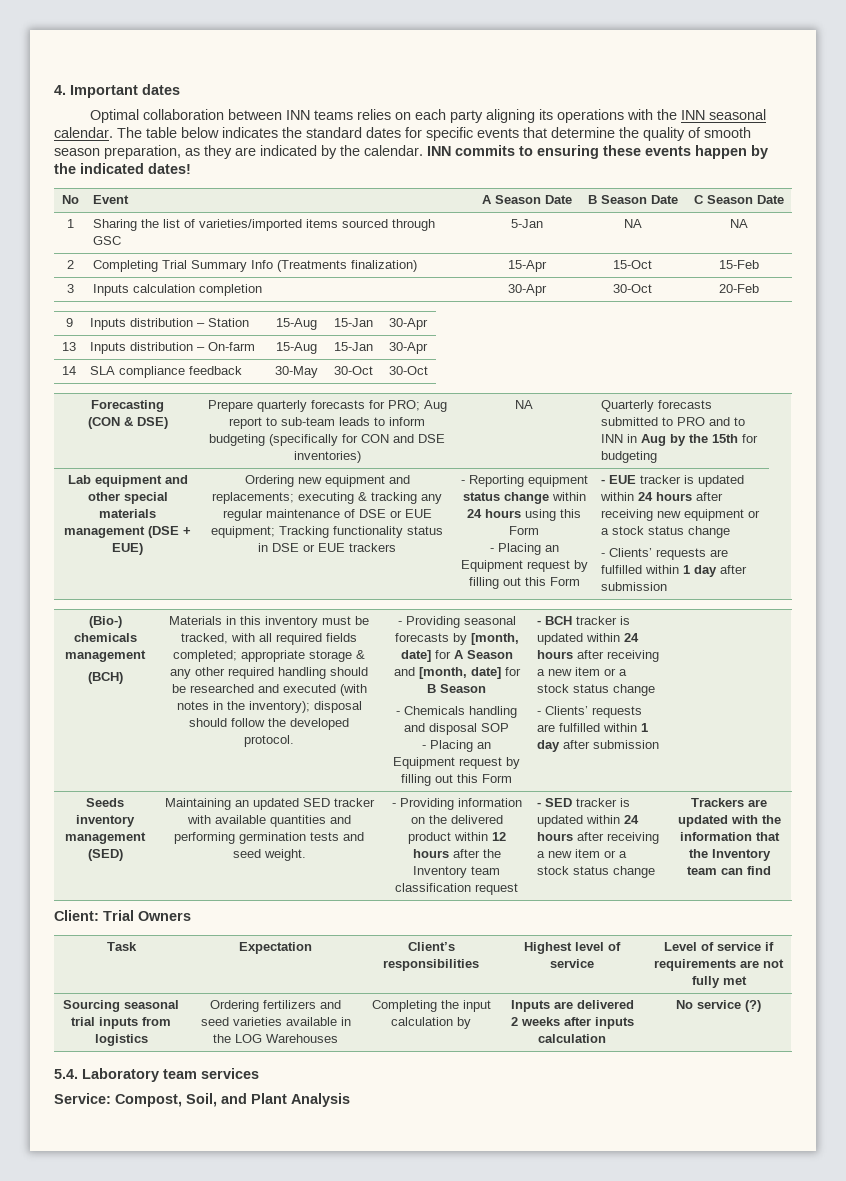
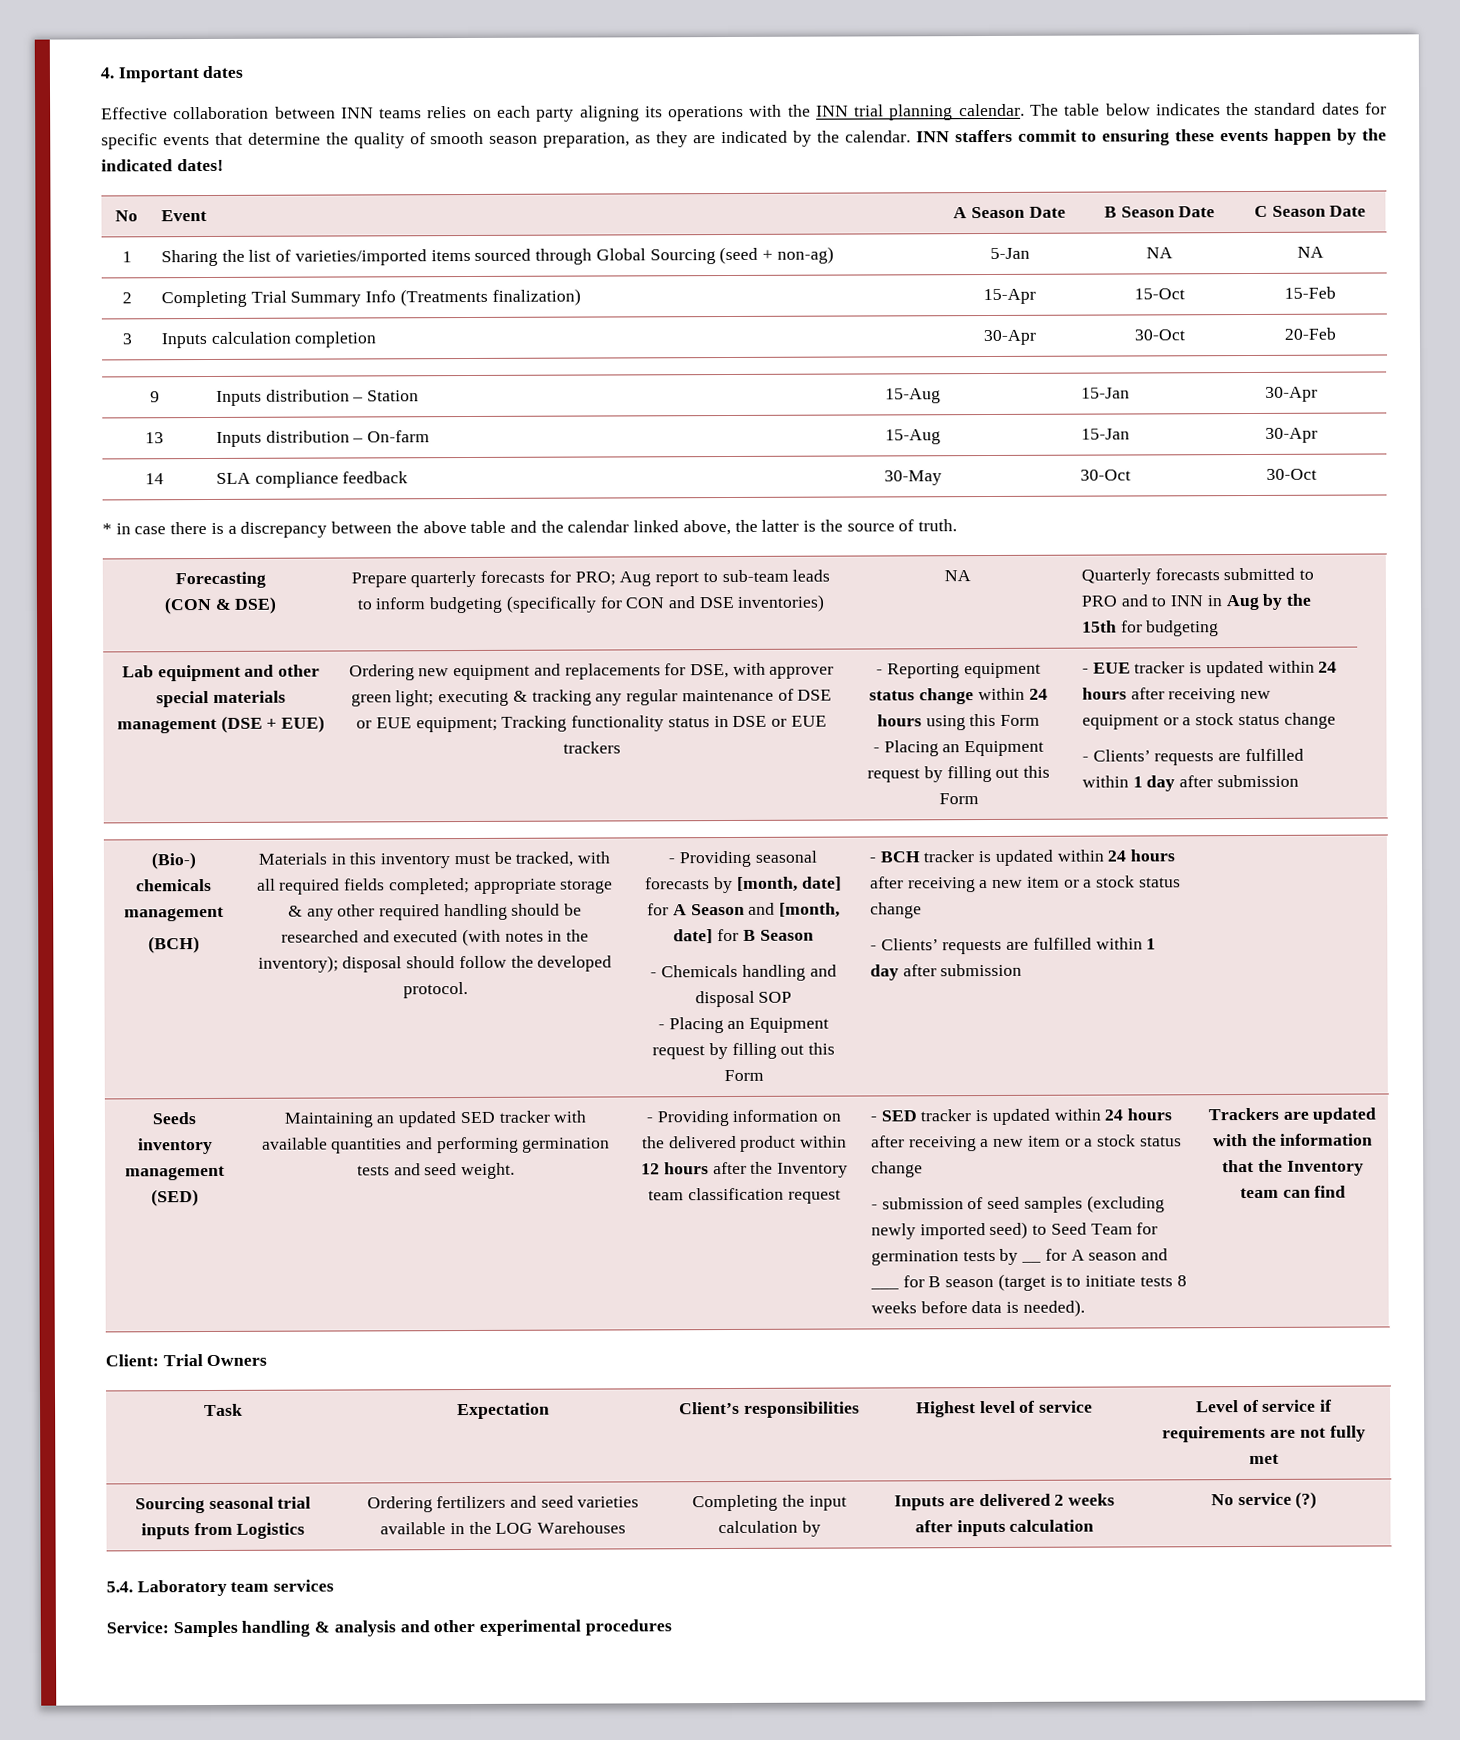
[89,109,139,123] Optimal -> [101,107,168,120] Effective
[708,109,766,120] seasonal -> [854,104,954,121] trial planning
[455,145,515,156] commits -> [954,129,1077,143] staffers commit
[93,236,122,245] GSC -> [595,246,834,265] Global Sourcing (seed + non-ag)
(428, 370) none -> [102,519,957,538] // * in case there is a discrepancy between the above table and the calendar linked above, the latter is the source of truth.
[212,492,294,504] replacements; -> [564,662,835,680] [350,690,435,707] replacements for DSE, with approver green light;
(656, 872) none -> [871,1195,1165,1213] [871,1221,1159,1240] [871,1248,1169,1266] [870,1273,1187,1291] [871,1299,1085,1317] // - submission of seed samples (excluding newly imported seed) to Seed Team for germination tests by __ for A season and ___ for B season (target is to initiate tests 8 weeks before data is needed).
[94,1034,148,1046] logistics -> [236,1522,306,1539] Logistics
[115,1093,350,1107] Compost, Soil, and Plant Analysis -> [172,1619,672,1638] Samples handling & analysis and other experimental procedures

